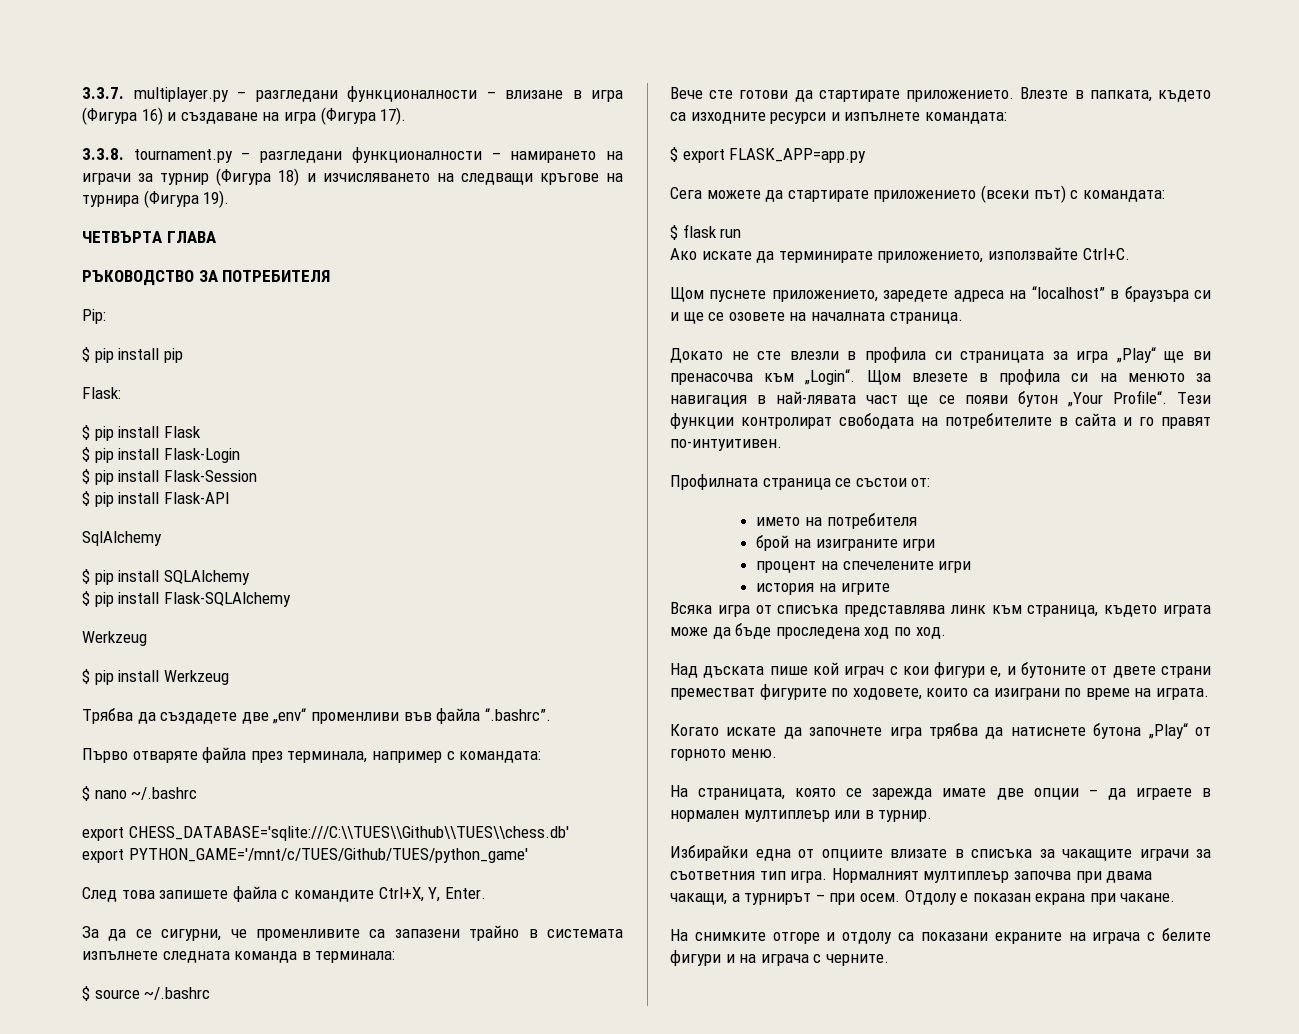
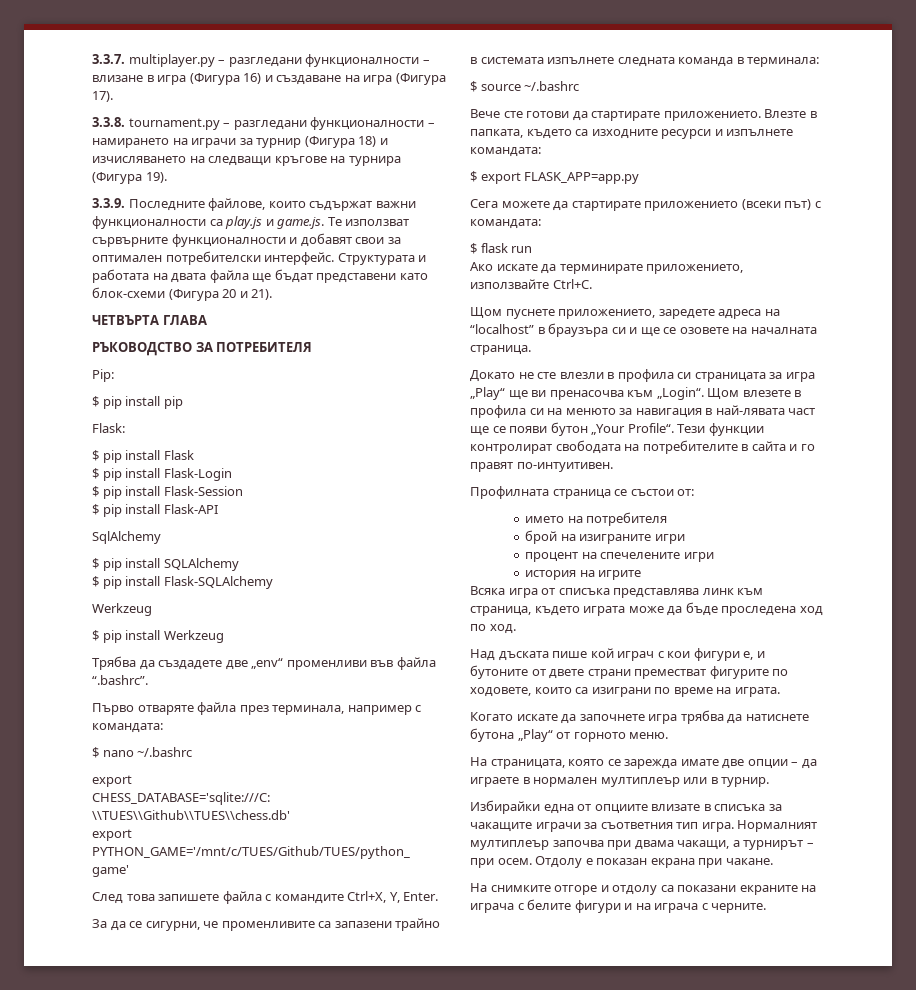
(230, 199) none -> [92,198,416,211] [92,216,410,229] [92,233,401,247] [92,251,427,265] [92,269,428,283] [92,287,273,301] // 3.3.9. Последните файлове, които съдържат важни функционалности са play.js и game.js. Те използват сървърните функционалности и добавят свои за оптимален потребителски интерфейс. Структурата и работата на двата файла ще бъдат представени като блок-схеми (Фигура 20 и 21).

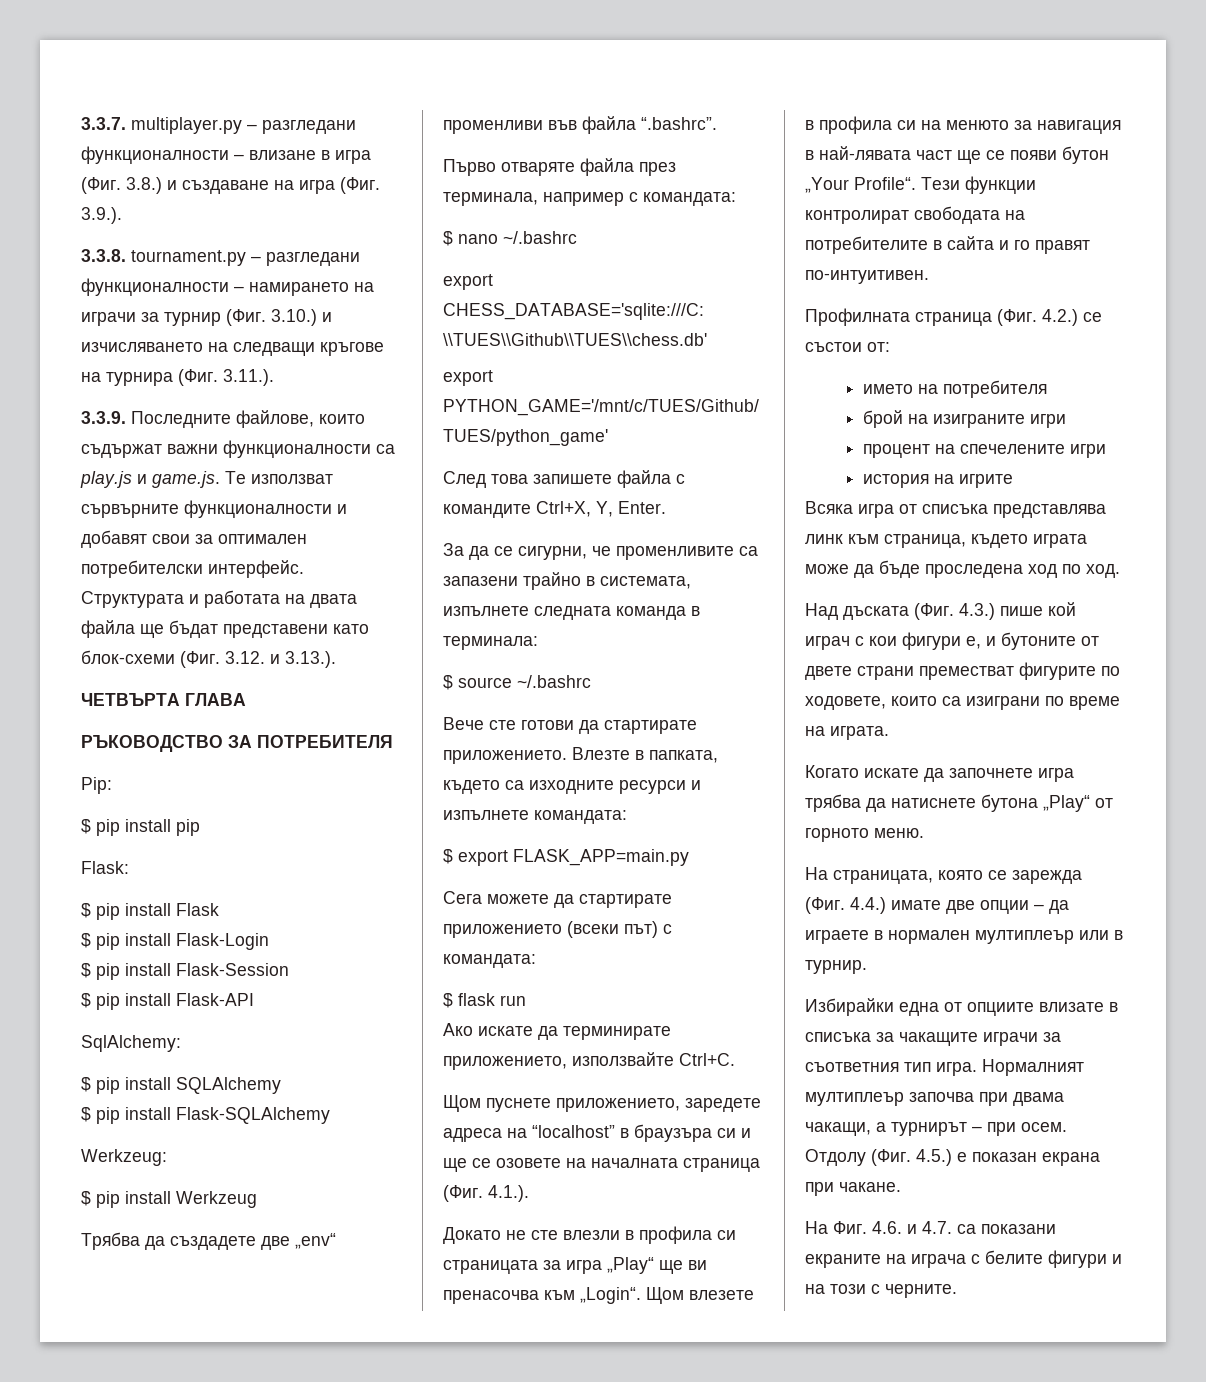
[189,73,262,85] (Фигура 16) -> [81,177,162,194] (Фиг. 3.8.)
[395,73,446,85] [92,91,113,102] (Фигура 17). -> [340,177,380,194] [81,207,122,224] (Фиг. 3.9.).
[304,136,377,148] (Фигура 18) -> [226,309,317,326] (Фиг. 3.10.)
[92,172,167,184] (Фигура 19). -> [178,369,274,386] (Фиг. 3.11.).
[168,289,273,301] (Фигура 20 и 21). -> [180,651,336,668] (Фиг. 3.12. и 3.13.).
[92,531,161,544] SqlAlchemy -> [81,1035,181,1052] SqlAlchemy:
[92,603,152,616] Werkzeug -> [81,1149,167,1166] Werkzeug:
[480,57,544,64] системата -> [600,576,691,589] системата,
[524,172,640,184] FLASK_APP=app.py -> [513,849,689,866] FLASK_APP=main.py
[470,345,531,355] страница. -> [683,1158,760,1172] [443,1185,529,1202] страница (Фиг. 4.1.).
(611, 494) none -> [997,309,1078,326] (Фиг. 4.2.)
(549, 656) none -> [914,603,995,620] (Фиг. 4.3.)
(678, 764) none -> [805,897,886,914] (Фиг. 4.4.)
(583, 862) none -> [871,1149,952,1166] (Фиг. 4.5.)
[490,885,658,895] снимките отгоре и отдолу -> [833,1221,952,1234] Фиг. 4.6. и 4.7.
[654,903,699,913] играча -> [830,1284,866,1294] този

